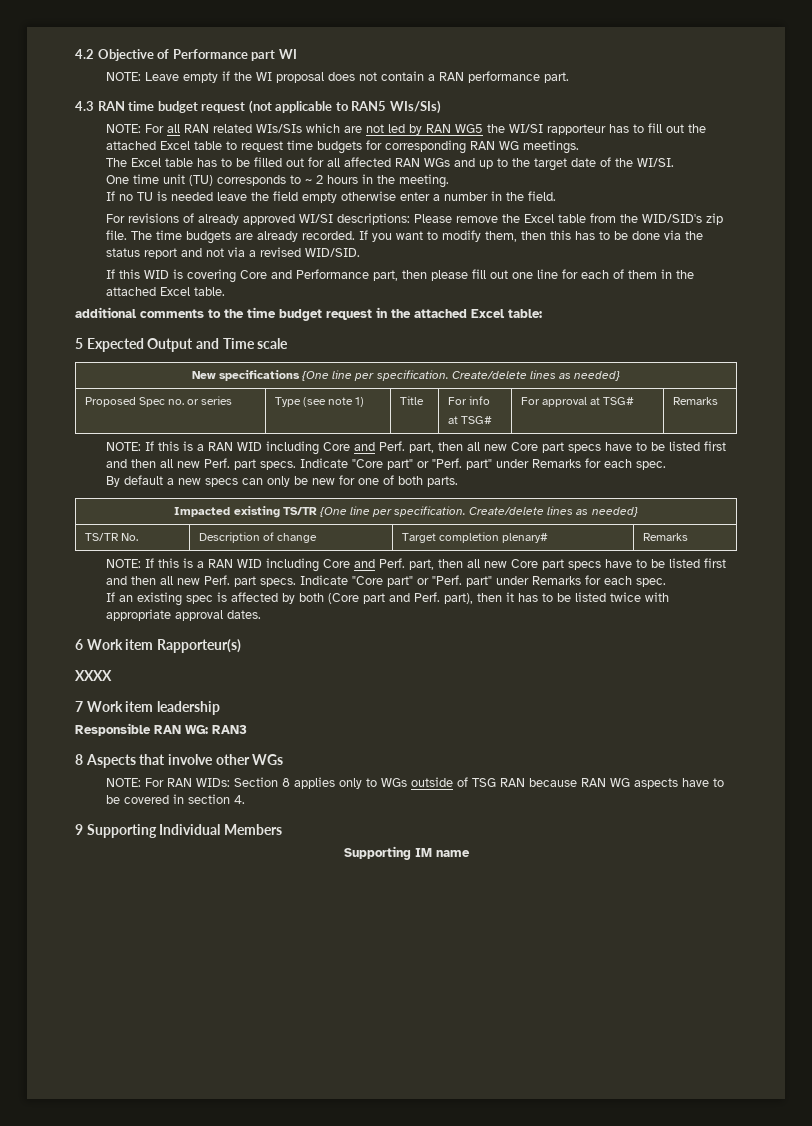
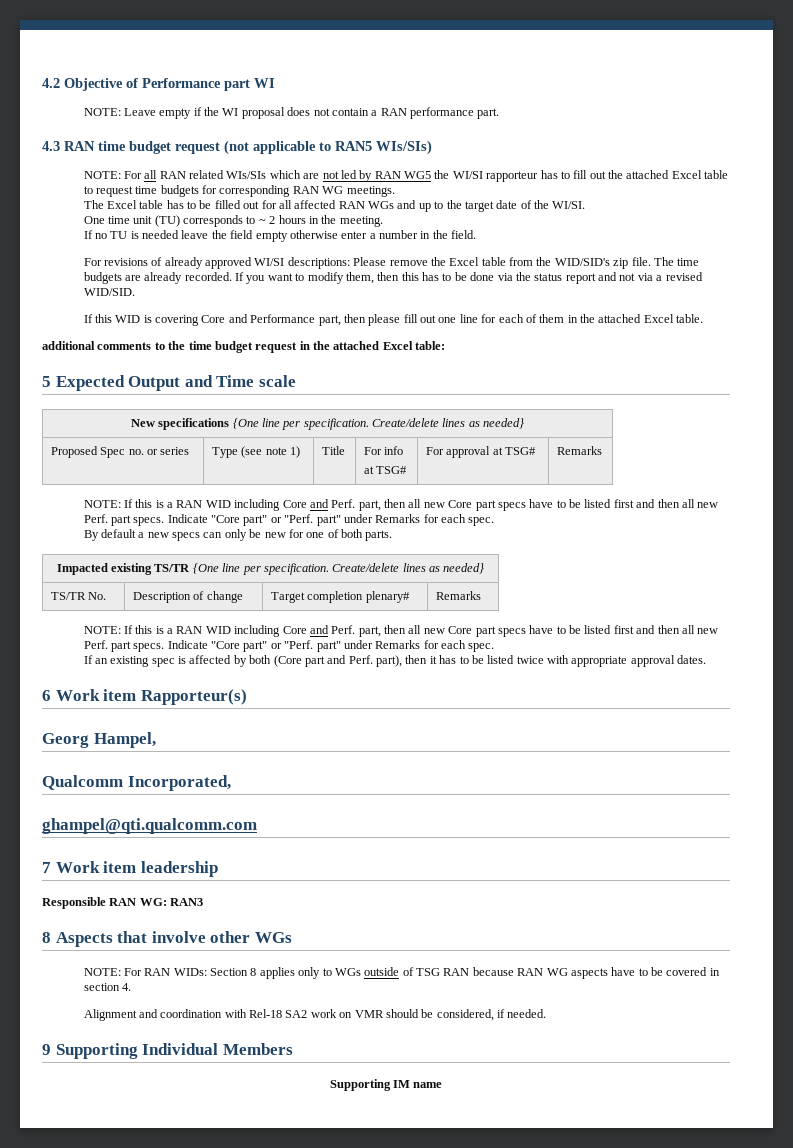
[75,670,112,681] XXXX -> [42,732,156,748] [42,775,231,791] [42,818,257,834] Georg Hampel, // Qualcomm Incorporated, // ghampel@qti.qualcomm.com
(245, 799) none -> [83,1009,547,1021] // Alignment and coordination with Rel-18 SA2 work on VMR should be considered, if needed.

